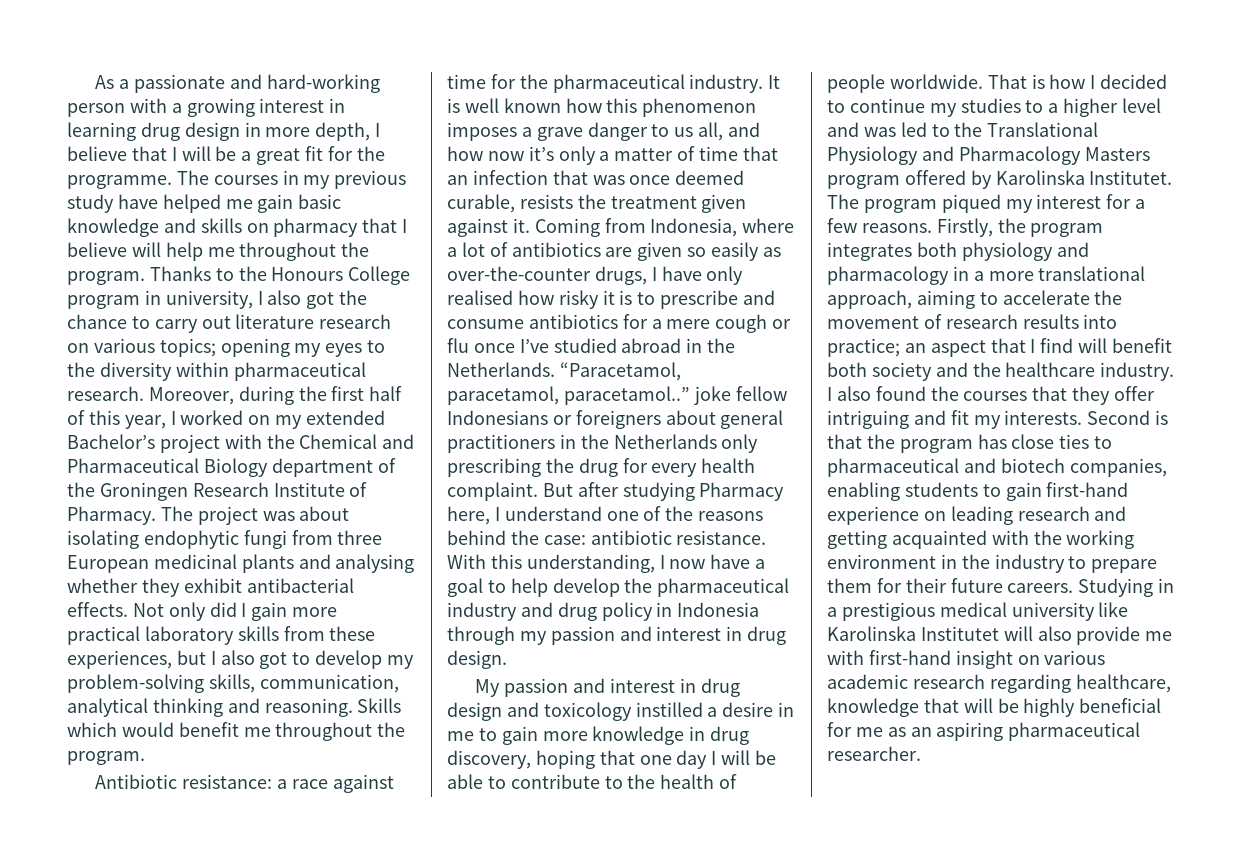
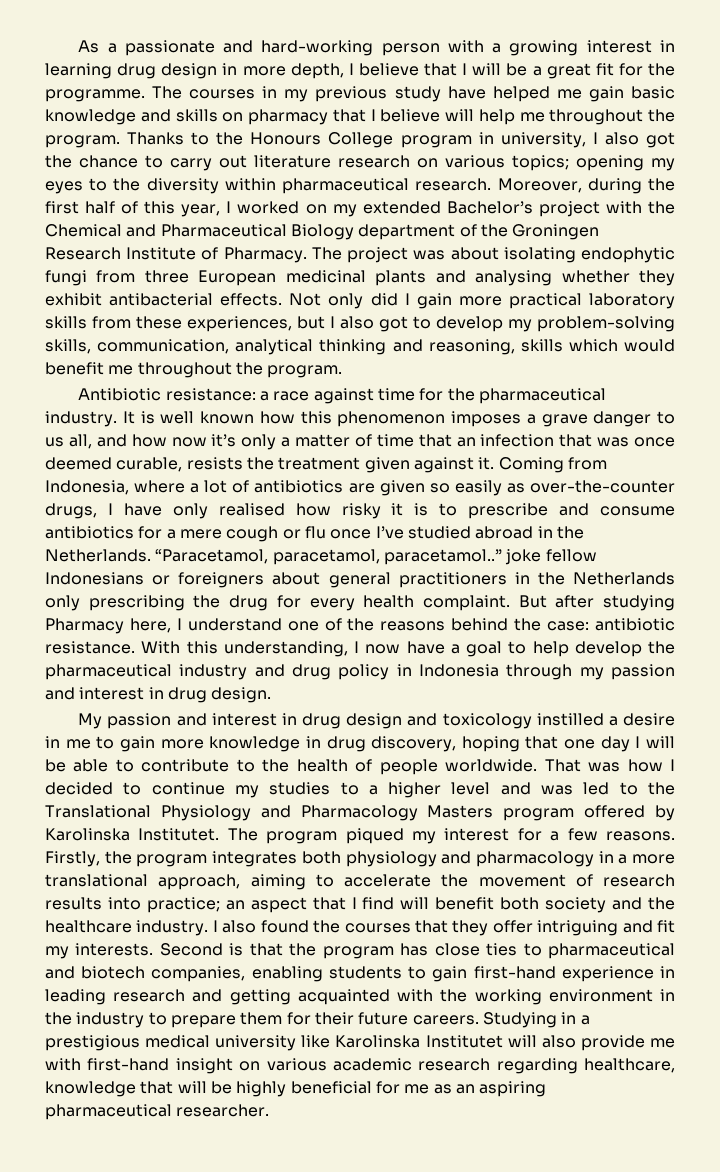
[264,698,402,717] reasoning. Skills -> [428,339,563,355] reasoning, skills
[1031,74,1045,89] is -> [588,762,621,772] was
[923,511,946,521] on -> [660,966,675,978] in

